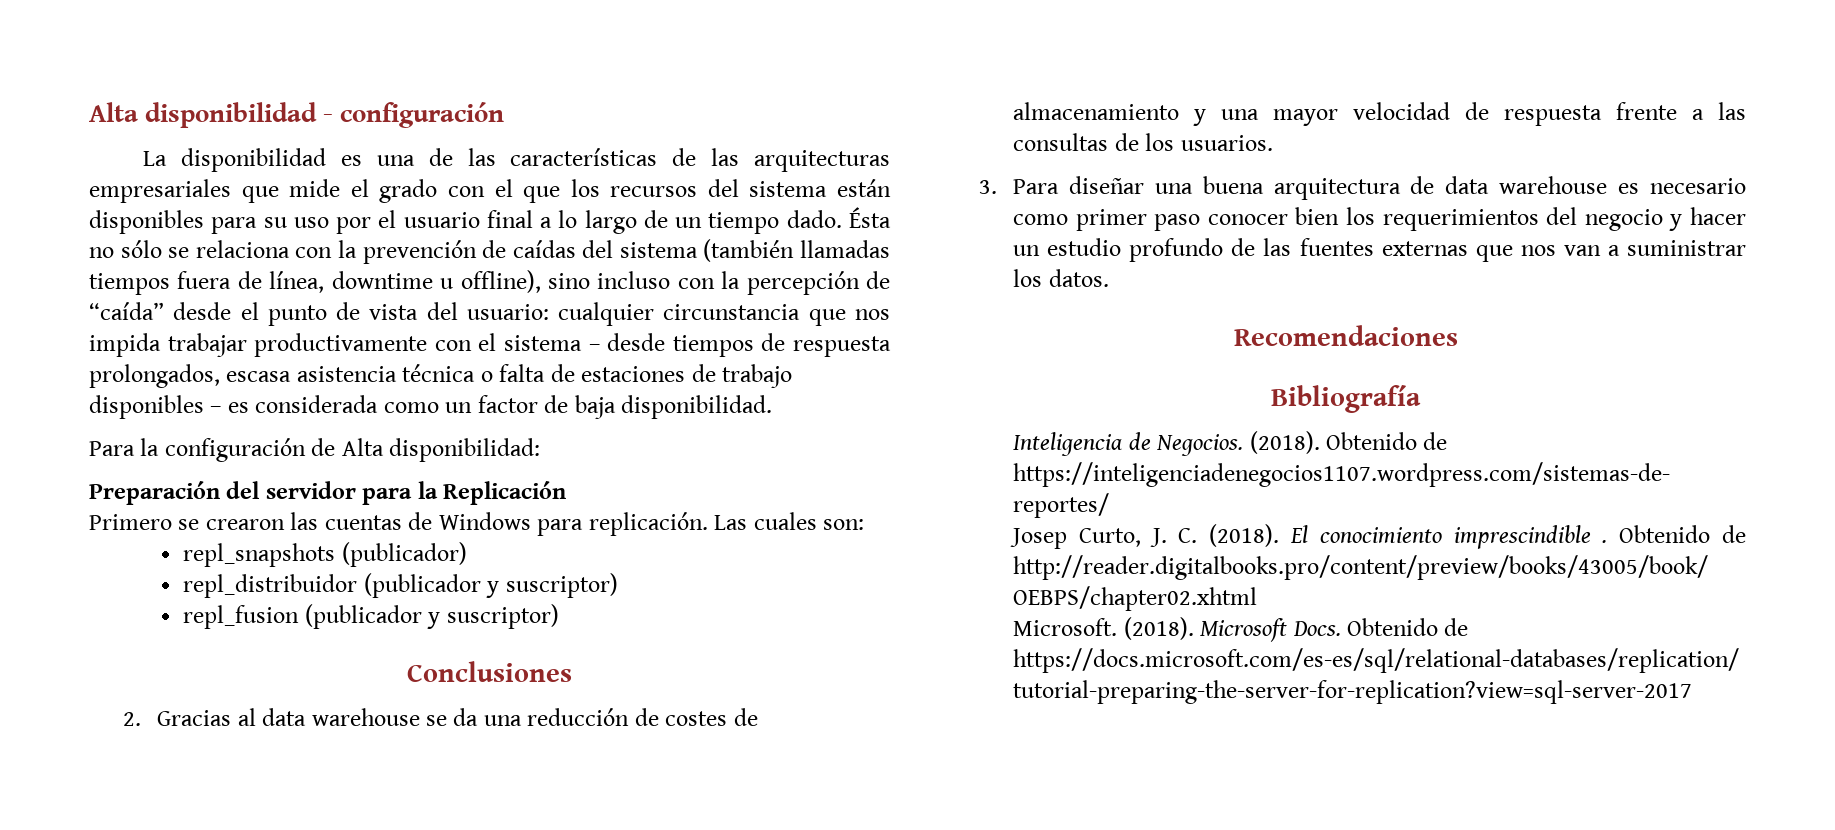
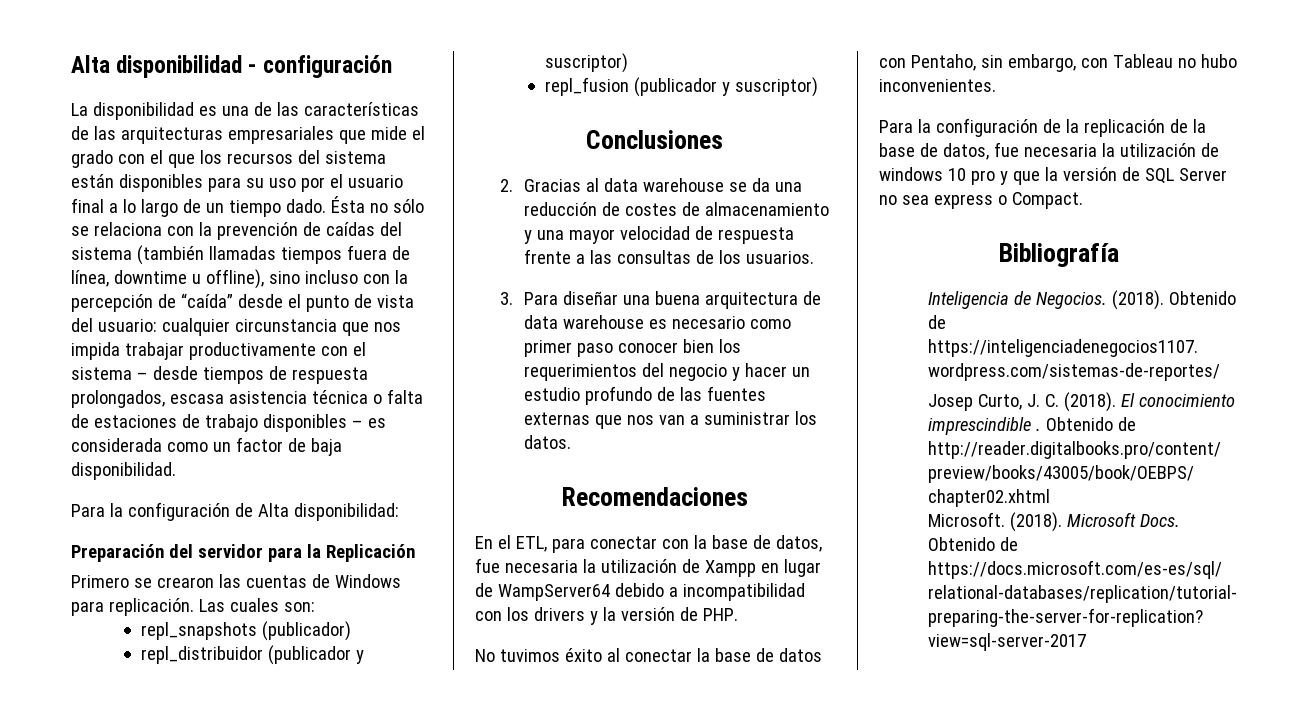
(1458, 335) none -> [475,535,822,553] [475,558,821,577] [475,583,805,601] [475,607,738,625] [475,648,822,662] [879,54,1237,72] [879,79,996,92] [879,118,1206,137] [879,142,1219,160] [879,167,1227,185] [879,192,1083,209] // En el ETL, para conectar con la base de datos, fue necesaria la utilización de Xampp en lugar de WampServer64 debido a incompatibilidad con los drivers y la versión de PHP. // No tuvimos éxito al conectar la base de datos con Pentaho, sin embargo, con Tableau no hubo inconvenientes. // Para la configuración de la replicación de la base de datos, fue necesaria la utilización de windows 10 pro y que la versión de SQL Server no sea express o Compact.

